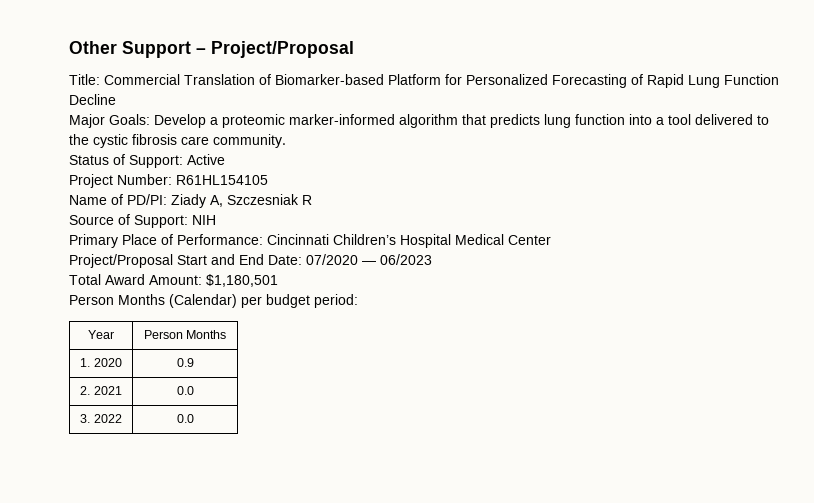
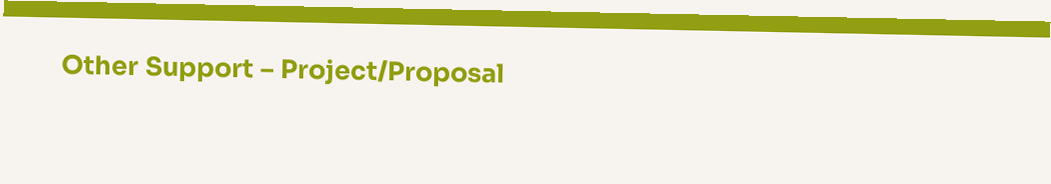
[69,74,779,88] [69,94,116,105] [69,114,769,128] [69,134,286,148] [69,154,225,168] [69,174,268,188] [69,194,312,208] [69,214,216,228] [69,234,551,248] [69,254,432,268] [69,274,278,287] [69,294,358,308] [88,330,114,339] [143,330,227,339] [80,358,122,367] [176,358,194,367] [80,386,122,395] [176,386,194,395] [80,414,122,423] [176,414,194,423] // Title: Commercial Translation of Biomarker-based Platform for Personalized Forecasting of Rapid Lung Function Decline // Major Goals: Develop a proteomic marker-informed algorithm that predicts lung function into a tool delivered to the cystic fibrosis care community. // Status of Support: Active // Project Number: R61HL154105 // Name of PD/PI: Ziady A, Szczesniak R // Source of Support: NIH // Primary Place of Performance: Cincinnati Children’s Hospital Medical Center // Project/Proposal Start and End Date: 07/2020 — 06/2023 // Total Award Amount: $1,180,501 // Person Months (Calendar) per budget period: // Year | Person Months // 1. 2020 | 0.9 // 2. 2021 | 0.0 // 3. 2022 | 0.0 -> (505, 73) none

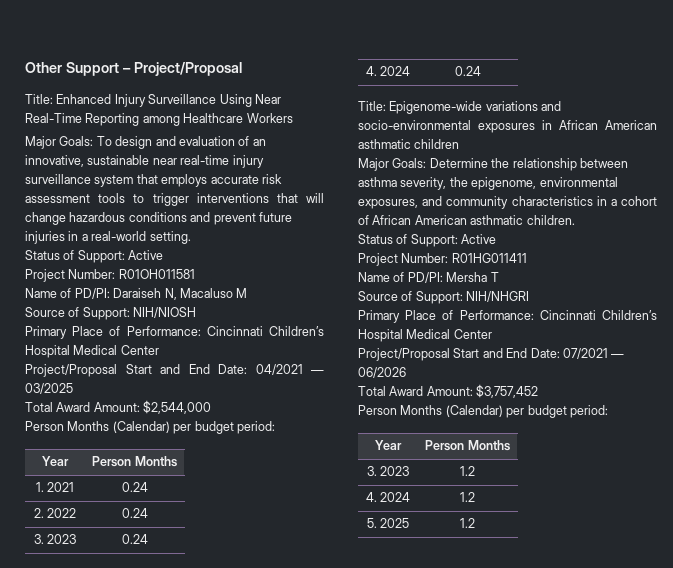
(505, 73) none -> [25,94,281,107] [25,113,293,126] [25,136,266,149] [25,155,264,168] [25,174,282,187] [25,193,324,206] [25,212,292,225] [25,231,191,244] [25,250,164,263] [25,269,195,282] [25,288,248,300] [25,307,197,320] [25,326,324,339] [25,345,159,358] [25,364,324,377] [25,383,73,394] [25,400,212,414] [25,421,275,434] [42,456,69,466] [92,456,177,467] [35,482,75,492] [121,482,148,492] [33,508,77,518] [121,508,148,518] [33,534,77,544] [121,534,148,544] [365,66,411,76] [454,66,481,76] [358,101,562,114] [358,120,657,133] [358,139,460,149] [358,158,628,171] [358,177,618,190] [358,196,657,209] [358,215,575,225] [358,234,497,247] [358,253,527,266] [358,272,499,283] [358,291,530,304] [358,310,657,323] [358,329,492,342] [358,348,625,361] [358,367,406,378] [358,384,539,398] [358,405,608,418] [375,440,402,450] [425,440,510,451] [366,466,410,476] [460,466,475,476] [365,492,411,502] [460,492,475,502] [366,518,410,528] [460,518,475,528] // Title: Enhanced Injury Surveillance Using Near Real-Time Reporting among Healthcare Workers // Major Goals: To design and evaluation of an innovative, sustainable near real-time injury surveillance system that employs accurate risk assessment tools to trigger interventions that will change hazardous conditions and prevent future injuries in a real-world setting. // Status of Support: Active // Project Number: R01OH011581 // Name of PD/PI: Daraiseh N, Macaluso M // Source of Support: NIH/NIOSH // Primary Place of Performance: Cincinnati Children’s Hospital Medical Center // Project/Proposal Start and End Date: 04/2021 — 03/2025 // Total Award Amount: $2,544,000 // Person Months (Calendar) per budget period: // Year | Person Months // 1. 2021 | 0.24 // 2. 2022 | 0.24 // 3. 2023 | 0.24 // 4. 2024 | 0.24 // Title: Epigenome-wide variations and socio-environmental exposures in African American asthmatic children // Major Goals: Determine the relationship between asthma severity, the epigenome, environmental exposures, and community characteristics in a cohort of African American asthmatic children. // Status of Support: Active // Project Number: R01HG011411 // Name of PD/PI: Mersha T // Source of Support: NIH/NHGRI // Primary Place of Performance: Cincinnati Children’s Hospital Medical Center // Project/Proposal Start and End Date: 07/2021 — 06/2026 // Total Award Amount: $3,757,452 // Person Months (Calendar) per budget period: // Year | Person Months // 3. 2023 | 1.2 // 4. 2024 | 1.2 // 5. 2025 | 1.2

